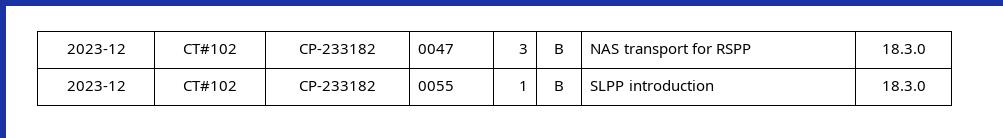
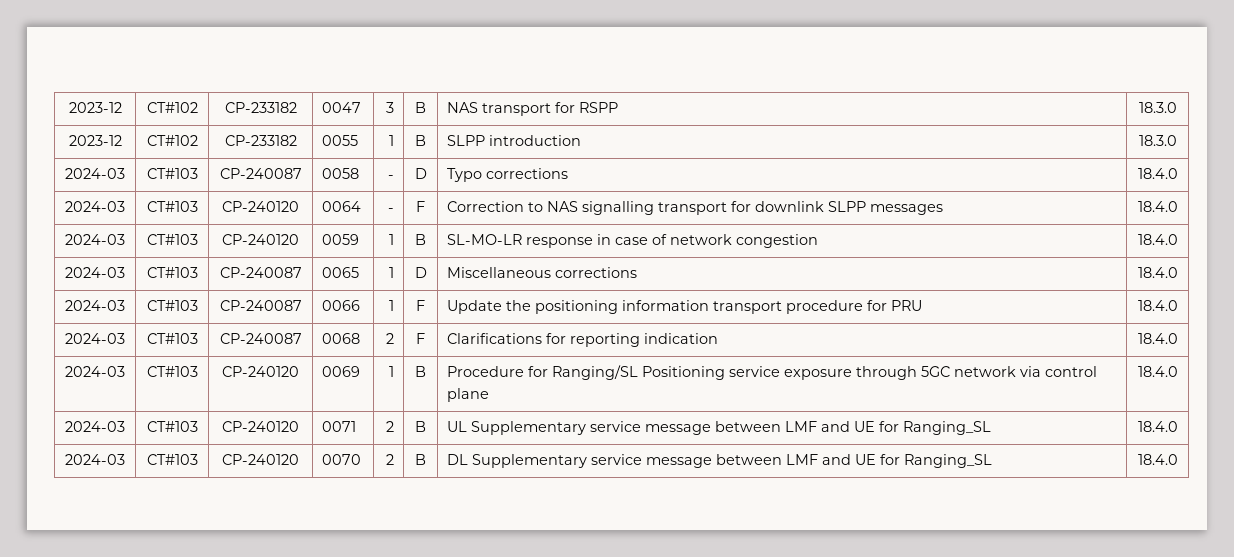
(926, 86) none -> [65,168,125,179] [146,168,198,179] [219,168,302,179] [322,168,360,179] [387,175,394,179] [414,168,427,179] [447,168,569,182] [1137,168,1178,179] [65,201,125,212] [146,201,198,212] [222,201,299,212] [322,201,362,212] [387,208,394,212] [416,201,425,212] [447,201,944,215] [1137,201,1178,212] [65,234,125,245] [146,234,198,245] [222,234,299,245] [322,234,360,245] [388,234,394,245] [415,234,426,245] [447,234,819,248] [1137,234,1178,245] [65,267,125,278] [146,267,198,278] [219,267,302,278] [322,267,360,278] [388,267,394,278] [414,267,427,278] [447,267,638,278] [1137,267,1178,278] [65,300,125,311] [146,300,198,311] [219,300,302,311] [322,300,361,311] [388,300,394,311] [416,300,425,311] [447,300,923,314] [1137,300,1178,311] [65,333,125,344] [146,333,198,344] [219,333,302,344] [322,333,361,344] [385,333,394,344] [416,333,425,344] [447,333,719,347] [1137,333,1178,344] [65,366,125,377] [146,366,198,377] [222,366,299,377] [322,366,361,377] [388,366,394,377] [415,366,426,377] [447,365,1098,380] [447,388,490,402] [1137,366,1178,377] [65,421,125,432] [146,421,198,432] [222,421,299,432] [322,421,357,432] [385,421,394,432] [415,421,426,432] [447,421,992,435] [1137,421,1178,432] [65,454,125,465] [146,454,198,465] [222,454,299,465] [322,454,362,465] [385,454,394,465] [415,454,426,465] [447,454,993,468] [1137,454,1178,465] // 2024-03 | CT#103 | CP-240087 | 0058 | - | D | Typo corrections | 18.4.0 // 2024-03 | CT#103 | CP-240120 | 0064 | - | F | Correction to NAS signalling transport for downlink SLPP messages | 18.4.0 // 2024-03 | CT#103 | CP-240120 | 0059 | 1 | B | SL-MO-LR response in case of network congestion | 18.4.0 // 2024-03 | CT#103 | CP-240087 | 0065 | 1 | D | Miscellaneous corrections | 18.4.0 // 2024-03 | CT#103 | CP-240087 | 0066 | 1 | F | Update the positioning information transport procedure for PRU | 18.4.0 // 2024-03 | CT#103 | CP-240087 | 0068 | 2 | F | Clarifications for reporting indication | 18.4.0 // 2024-03 | CT#103 | CP-240120 | 0069 | 1 | B | Procedure for Ranging/SL Positioning service exposure through 5GC network via control plane | 18.4.0 // 2024-03 | CT#103 | CP-240120 | 0071 | 2 | B | UL Supplementary service message between LMF and UE for Ranging_SL | 18.4.0 // 2024-03 | CT#103 | CP-240120 | 0070 | 2 | B | DL Supplementary service message between LMF and UE for Ranging_SL | 18.4.0

